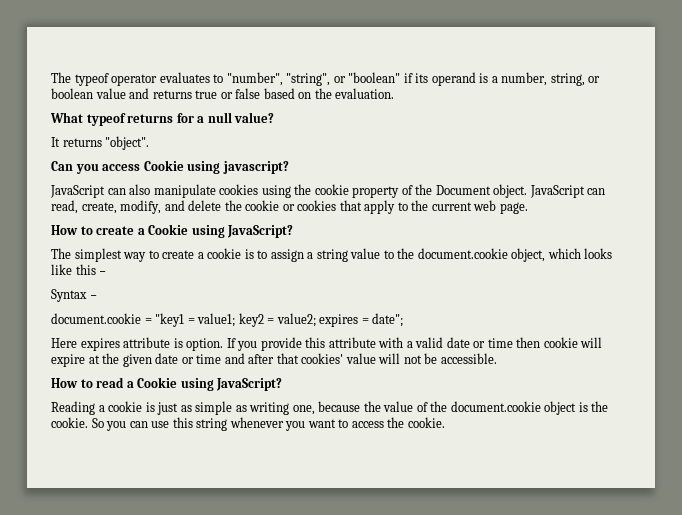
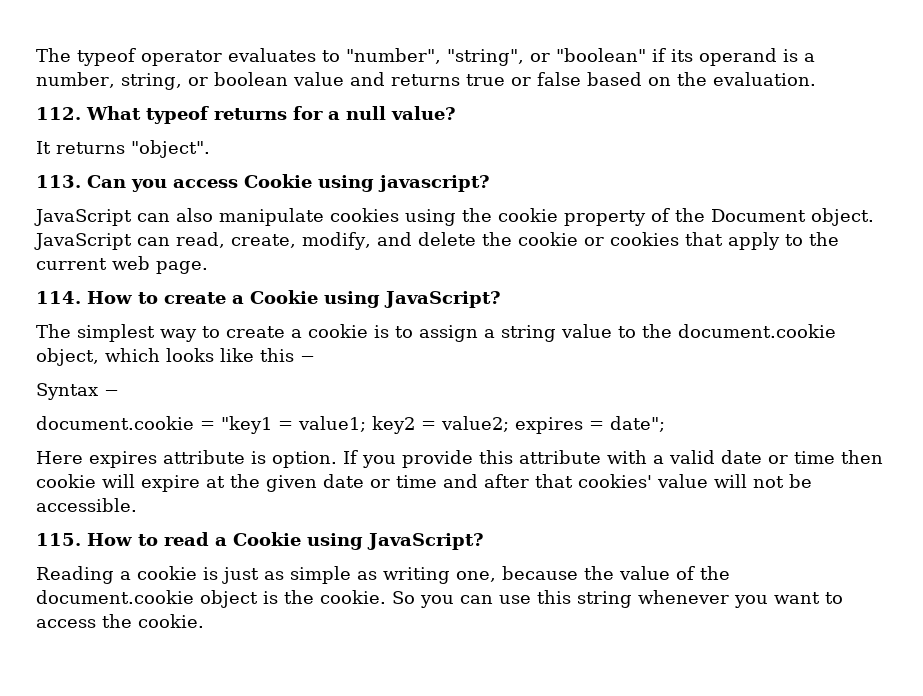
(395, 93) none -> [36,107,81,120] 112.
(150, 143) none -> [36,175,81,188] 113.
(528, 208) none -> [36,291,81,304] 114.
(497, 358) none -> [36,533,81,546] 115.

